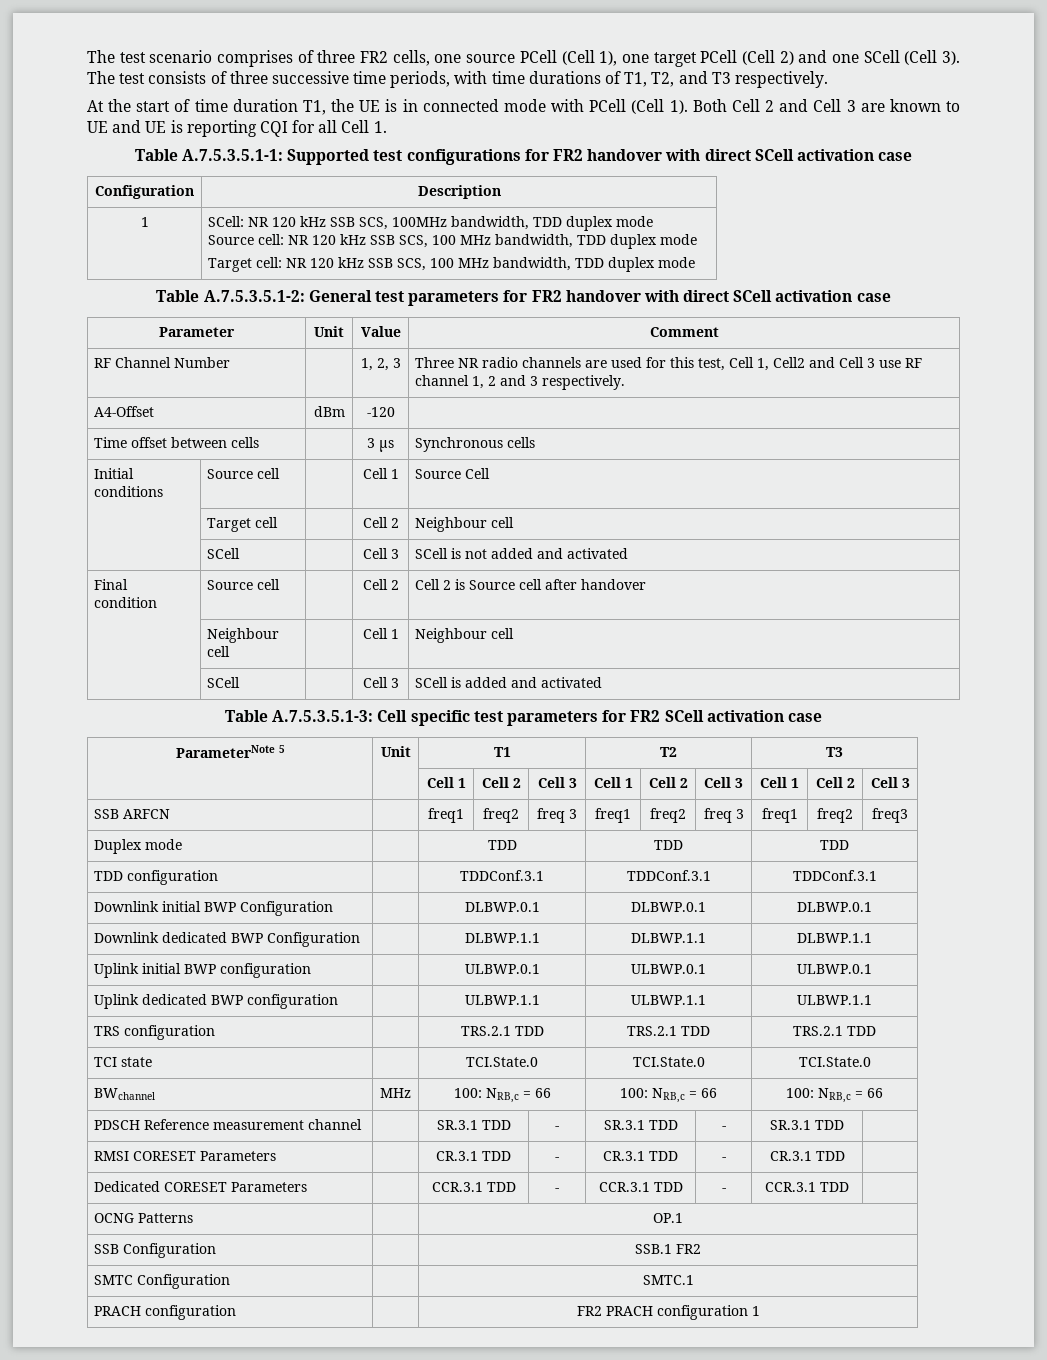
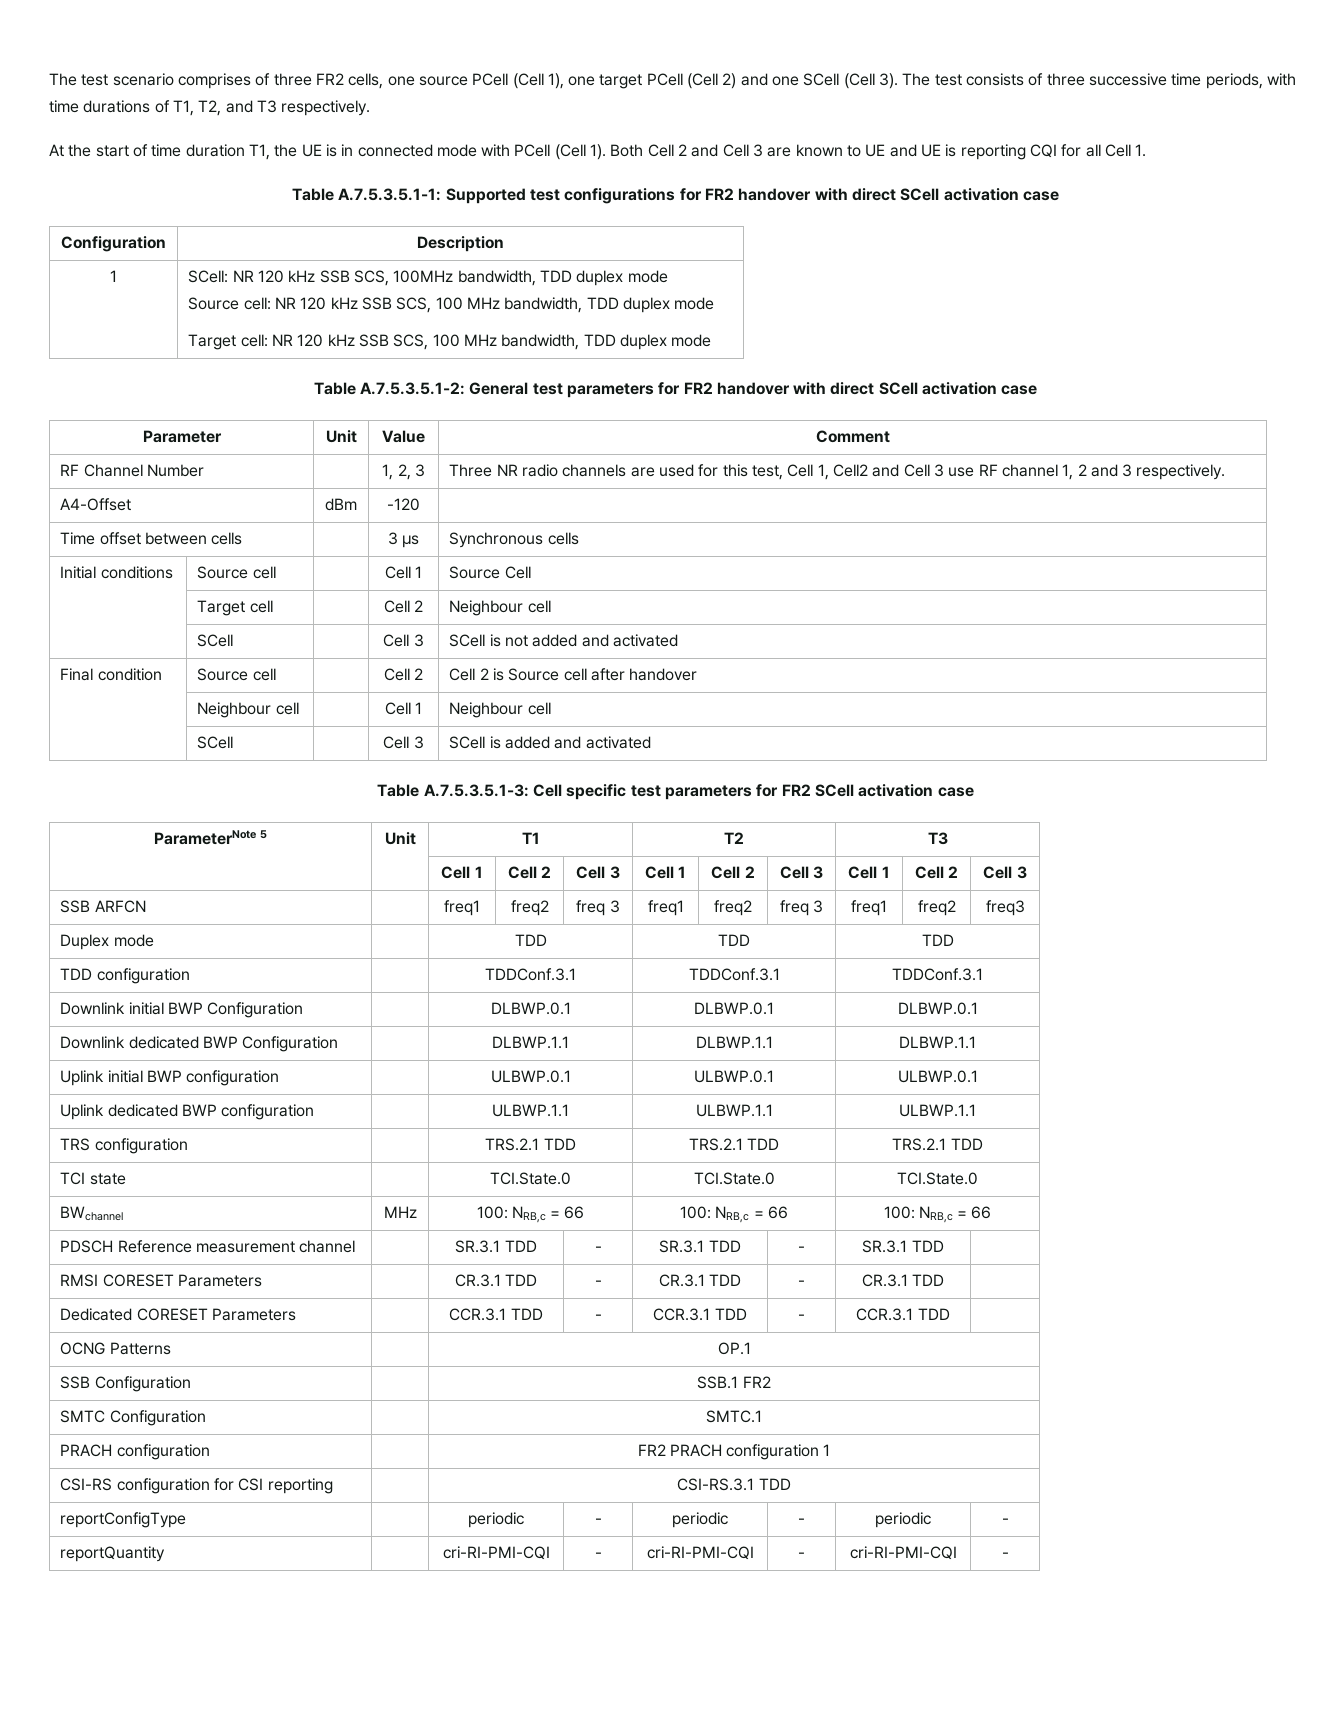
(760, 1311) none -> [60,1478,333,1494] [677,1478,791,1491] [60,1512,187,1528] [468,1512,524,1528] [594,1518,602,1524] [672,1512,728,1528] [798,1518,805,1524] [875,1512,931,1528] [1001,1518,1009,1524] [60,1546,166,1562] [442,1546,550,1560] [594,1552,602,1558] [646,1546,754,1560] [798,1552,805,1558] [849,1546,957,1560] [1001,1552,1009,1558] // CSI-RS configuration for CSI reporting | | CSI-RS.3.1 TDD // reportConfigType | | periodic | - | periodic | - | periodic | - // reportQuantity | | cri-RI-PMI-CQI | - | cri-RI-PMI-CQI | - | cri-RI-PMI-CQI | -

